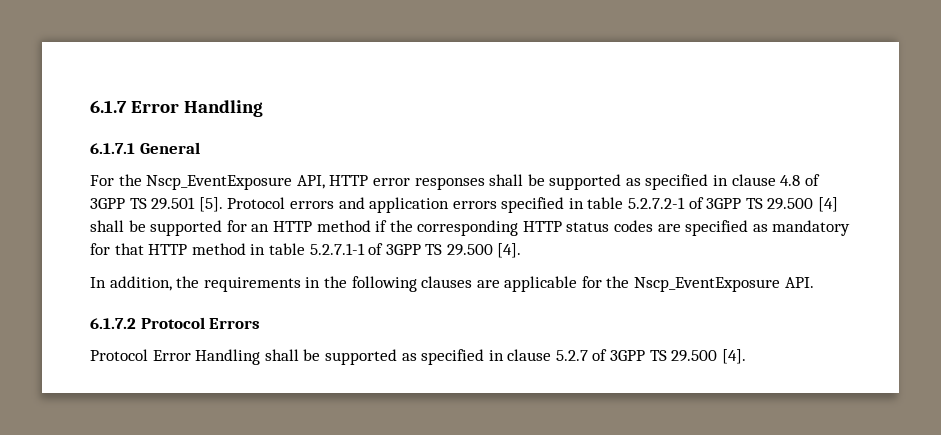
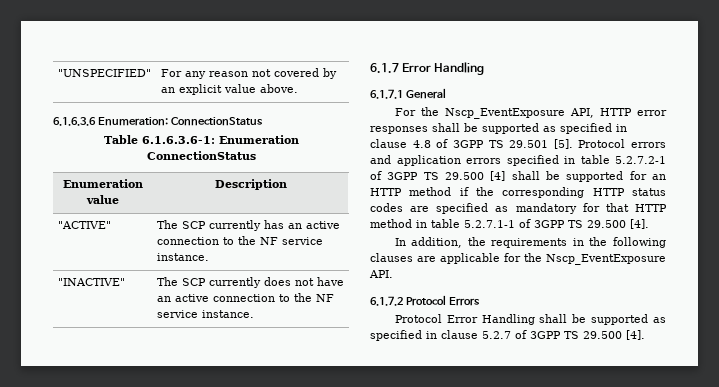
(90, 106) none -> [57,69,151,77] [160,68,337,79] [160,84,298,95] [53,117,263,126] [103,135,299,144] [146,151,256,160] [63,179,143,188] [86,195,119,204] [214,179,287,190] [57,221,111,229] [156,220,340,231] [156,236,323,245] [156,253,209,261] [57,278,125,286] [156,277,344,288] [156,293,334,302] [156,310,254,318] "UNSPECIFIED" | For any reason not covered by an explicit value above. // 6.1.6.3.6 Enumeration: ConnectionStatus // Table 6.1.6.3.6-1: Enumeration ConnectionStatus // Enumeration value | Description // "ACTIVE" | The SCP currently has an active connection to the NF service instance. // "INACTIVE" | The SCP currently does not have an active connection to the NF service instance. //

